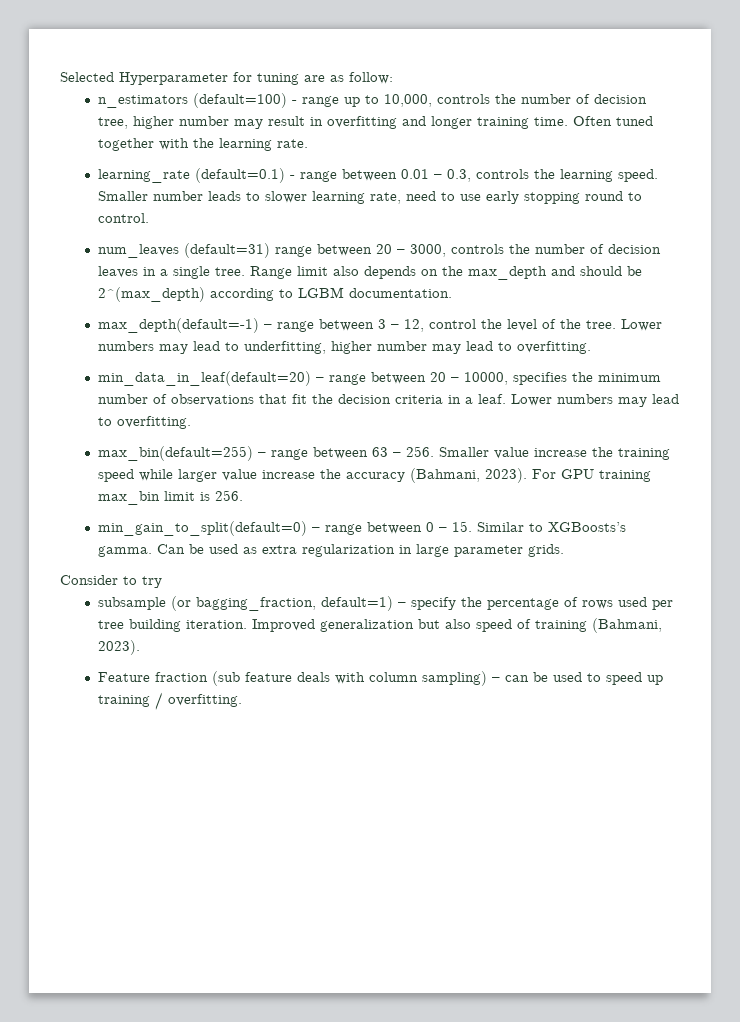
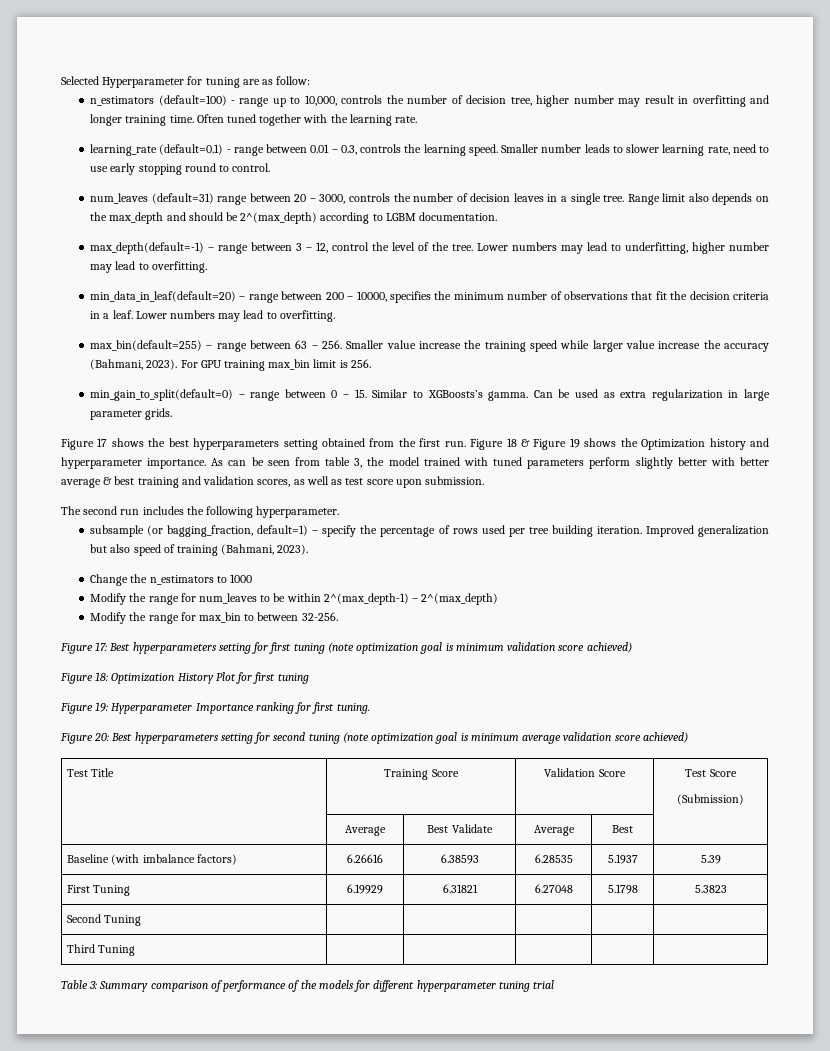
[429,372,446,382] 20 -> [325,292,344,300] 200
[60,575,162,588] Consider to try -> [61,438,770,450] [61,457,769,469] [61,476,485,488] [61,506,340,518] Figure 17 shows the best hyperparameters setting obtained from the first run. Figure 18 & Figure 19 shows the Optimization history and hyperparameter importance. As can be seen from table 3, the model trained with tuned parameters perform slightly better with better average & best training and validation scores, as well as test score upon submission. // The second run includes the following hyperparameter.
[97,671,663,686] [97,692,242,710] Feature fraction (sub feature deals with column sampling) – can be used to speed up training / overfitting. -> [90,574,253,586] [90,593,499,605] [90,612,338,624] [60,642,632,654] [60,672,309,684] [60,702,370,714] [60,732,688,744] [67,768,115,777] [384,769,459,780] [544,768,626,777] [685,769,737,777] [677,794,744,805] [345,825,386,836] [427,824,493,833] [533,825,575,836] [612,825,633,833] [67,854,237,865] [347,854,383,863] [440,854,479,864] [534,854,573,863] [607,854,638,864] [700,855,721,864] [67,885,131,896] [347,884,383,894] [442,884,478,893] [534,884,573,893] [607,884,638,894] [694,885,727,893] [67,914,142,926] [67,944,136,956] [61,980,555,992] Change the n_estimators to 1000 // Modify the range for num_leaves to be within 2^(max_depth-1) – 2^(max_depth) // Modify the range for max_bin to between 32-256. // Figure 17: Best hyperparameters setting for first tuning (note optimization goal is minimum validation score achieved) // Figure 18: Optimization History Plot for first tuning // Figure 19: Hyperparameter Importance ranking for first tuning. // Figure 20: Best hyperparameters setting for second tuning (note optimization goal is minimum average validation score achieved) // Test Title | Training Score | Validation Score | Test Score // (Submission) // | Average | Best Validate | Average | Best | // Baseline (with imbalance factors) | 6.26616 | 6.38593 | 6.28535 | 5.1937 | 5.39 // First Tuning | 6.19929 | 6.31821 | 6.27048 | 5.1798 | 5.3823 // Second Tuning | | | | | // Third Tuning | | | | | // Table 3: Summary comparison of performance of the models for different hyperparameter tuning trial

